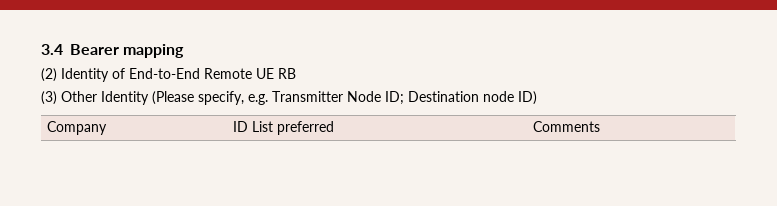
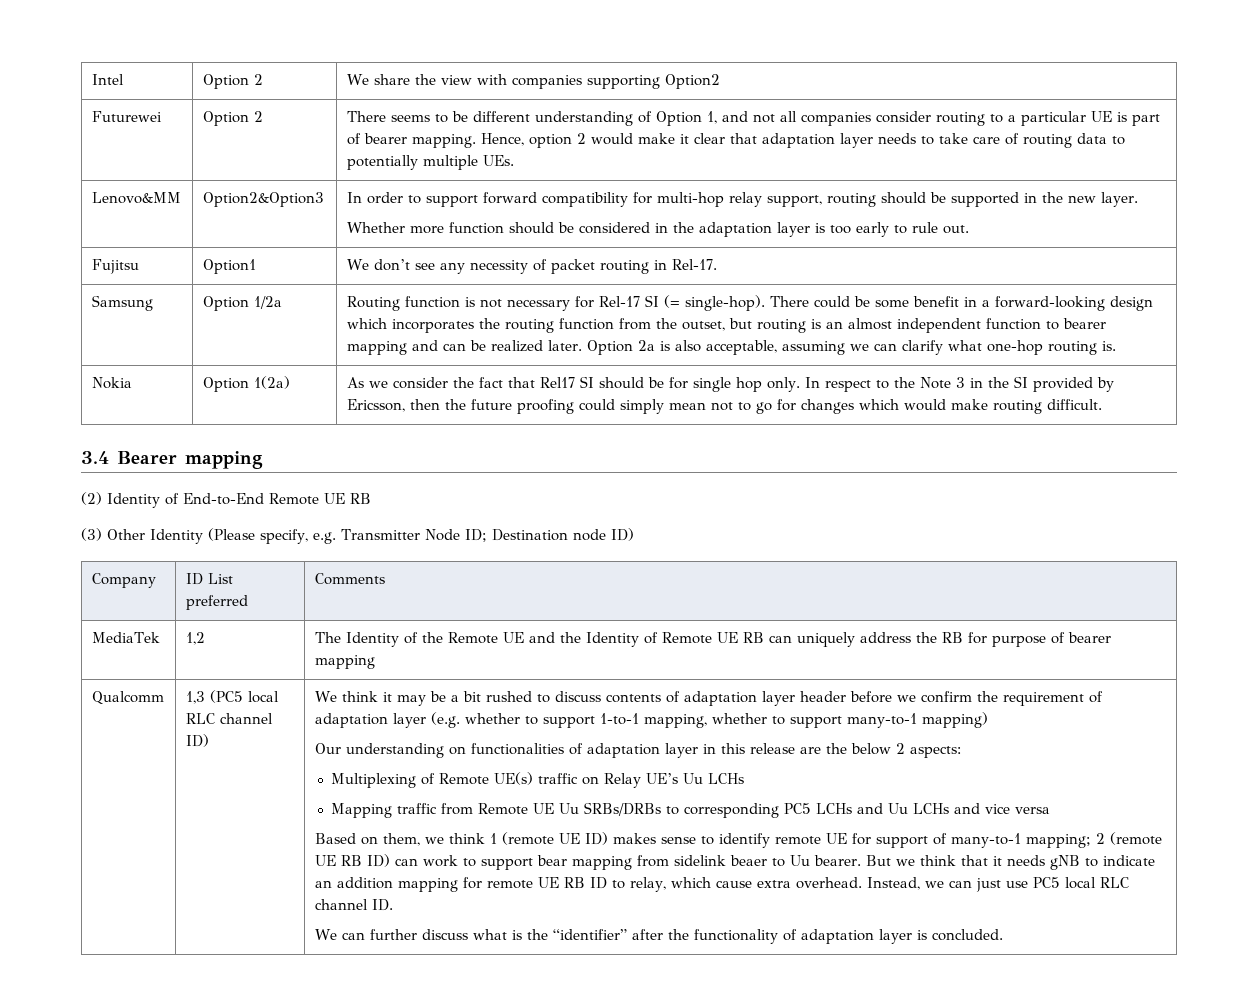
(41, 49) none -> [91,74,124,85] [202,74,263,89] [346,74,720,89] [91,111,162,122] [202,111,263,126] [346,111,1160,126] [346,133,1125,148] [346,155,514,170] [91,192,181,204] [202,192,324,207] [346,192,1138,207] [346,222,969,237] [91,259,139,274] [202,259,256,274] [346,259,717,274] [91,295,153,311] [202,296,282,311] [346,295,1153,311] [346,318,1106,333] [346,340,1116,355] [91,377,132,389] [202,376,290,392] [346,376,1114,392] [346,399,1102,414] Intel | Option 2 | We share the view with companies supporting Option2 // Futurewei | Option 2 | There seems to be different understanding of Option 1, and not all companies consider routing to a particular UE is part of bearer mapping. Hence, option 2 would make it clear that adaptation layer needs to take care of routing data to potentially multiple UEs. // Lenovo&MM | Option2&Option3 | In order to support forward compatibility for multi-hop relay support, routing should be supported in the new layer. // Whether more function should be considered in the adaptation layer is too early to rule out. // Fujitsu | Option1 | We don’t see any necessity of packet routing in Rel-17. // Samsung | Option 1/2a | Routing function is not necessary for Rel-17 SI (= single-hop). There could be some benefit in a forward-looking design which incorporates the routing function from the outset, but routing is an almost independent function to bearer mapping and can be realized later. Option 2a is also acceptable, assuming we can clarify what one-hop routing is. // Nokia | Option 1(2a) | As we consider the fact that Rel17 SI should be for single hop only. In respect to the Note 3 in the SI provided by Ericsson, then the future proofing could simply mean not to go for changes which would make routing difficult. //
(600, 126) none -> [91,632,160,643] [185,632,205,645] [314,632,1111,647] [314,655,375,669] [91,691,164,705] [185,690,279,704] [185,713,273,724] [185,734,209,747] [314,691,1103,706] [314,712,988,728] [314,743,961,758] [331,772,745,788] [331,802,1051,818] [314,832,1162,848] [314,854,1155,870] [314,877,1129,892] [314,899,393,911] [314,929,1003,944] // MediaTek | 1,2 | The Identity of the Remote UE and the Identity of Remote UE RB can uniquely address the RB for purpose of bearer mapping // Qualcomm | 1,3 (PC5 local RLC channel ID) | We think it may be a bit rushed to discuss contents of adaptation layer header before we confirm the requirement of adaptation layer (e.g. whether to support 1-to-1 mapping, whether to support many-to-1 mapping) // Our understanding on functionalities of adaptation layer in this release are the below 2 aspects: // Multiplexing of Remote UE(s) traffic on Relay UE’s Uu LCHs // Mapping traffic from Remote UE Uu SRBs/DRBs to corresponding PC5 LCHs and Uu LCHs and vice versa // Based on them, we think 1 (remote UE ID) makes sense to identify remote UE for support of many-to-1 mapping; 2 (remote UE RB ID) can work to support bear mapping from sidelink beaer to Uu bearer. But we think that it needs gNB to indicate an addition mapping for remote UE RB ID to relay, which cause extra overhead. Instead, we can just use PC5 local RLC channel ID. // We can further discuss what is the “identifier” after the functionality of adaptation layer is concluded.

